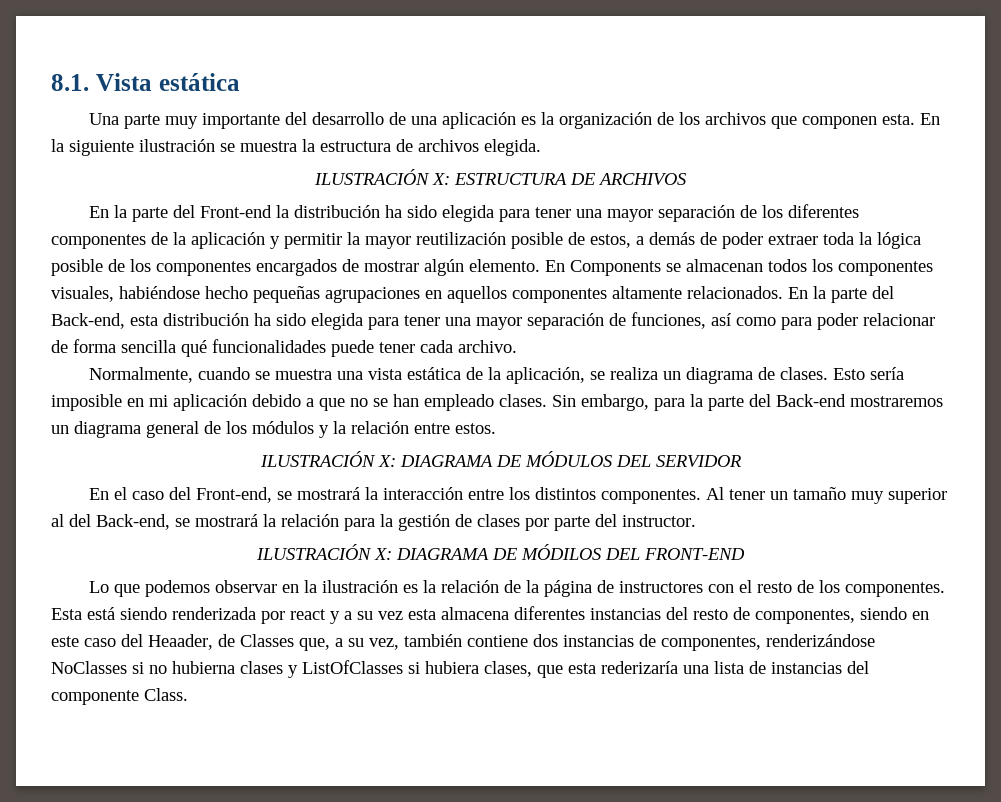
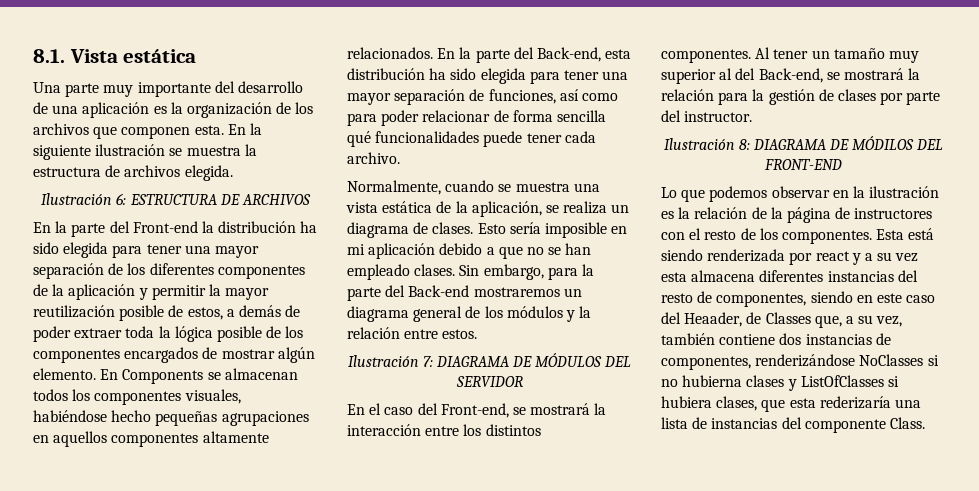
[314,169,450,185] ILUSTRACIÓN X: -> [41,193,127,205] Ilustración 6:
[259,451,396,467] ILUSTRACIÓN X: -> [347,355,433,367] Ilustración 7:
[256,544,392,560] ILUSTRACIÓN X: -> [663,138,750,150] Ilustración 8:

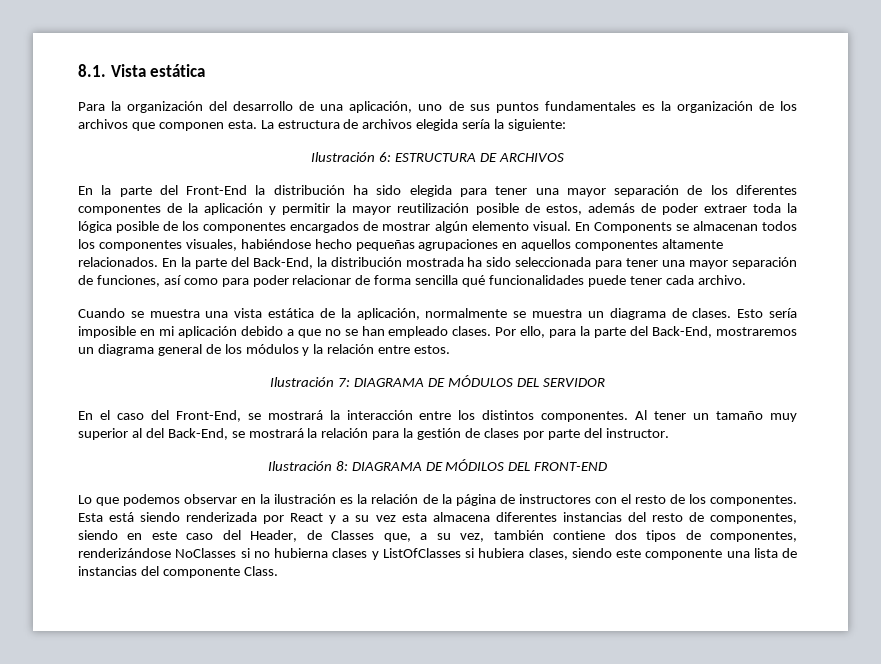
[33,81,303,97] [33,102,150,118] Una parte muy importante del desarrollo de una aplicación -> [78,101,636,113] Para la organización del desarrollo de una aplicación, uno de sus puntos fundamentales
[227,123,262,135] [33,144,257,160] [33,165,233,181] En la siguiente ilustración se muestra la estructura de archivos elegida. -> [260,119,567,131] La estructura de archivos elegida sería la siguiente:
[132,221,198,233] Front-end -> [186,185,248,195] Front-End
[226,305,281,317] a demás -> [587,203,635,213] además
[33,368,96,380] elemento. -> [471,221,571,231] elemento visual.
[536,47,632,62] [347,68,526,84] Back-end, esta distribución ha sido elegida -> [252,257,592,269] Back-End, la distribución mostrada ha sido seleccionada
[347,180,495,195] Normalmente, cuando -> [78,308,125,318] Cuando
[545,201,608,214] se realiza -> [425,308,583,318] normalmente se muestra
[459,264,544,280] Sin embargo, -> [495,326,546,338] Por ello,
[408,285,470,297] Back-end -> [652,326,713,338] Back-End,
[440,403,509,418] Front-end, -> [175,410,241,422] Front-End,
[758,68,823,83] Back-end, -> [167,428,228,440] Back-End,
[815,251,850,261] react -> [290,513,324,522] React
[684,312,743,327] Heaader, -> [250,530,298,542] Header,
[805,334,872,345] instancias -> [646,530,677,542] tipos
[761,396,891,412] que esta rederizaría -> [571,548,723,560] siendo este componente

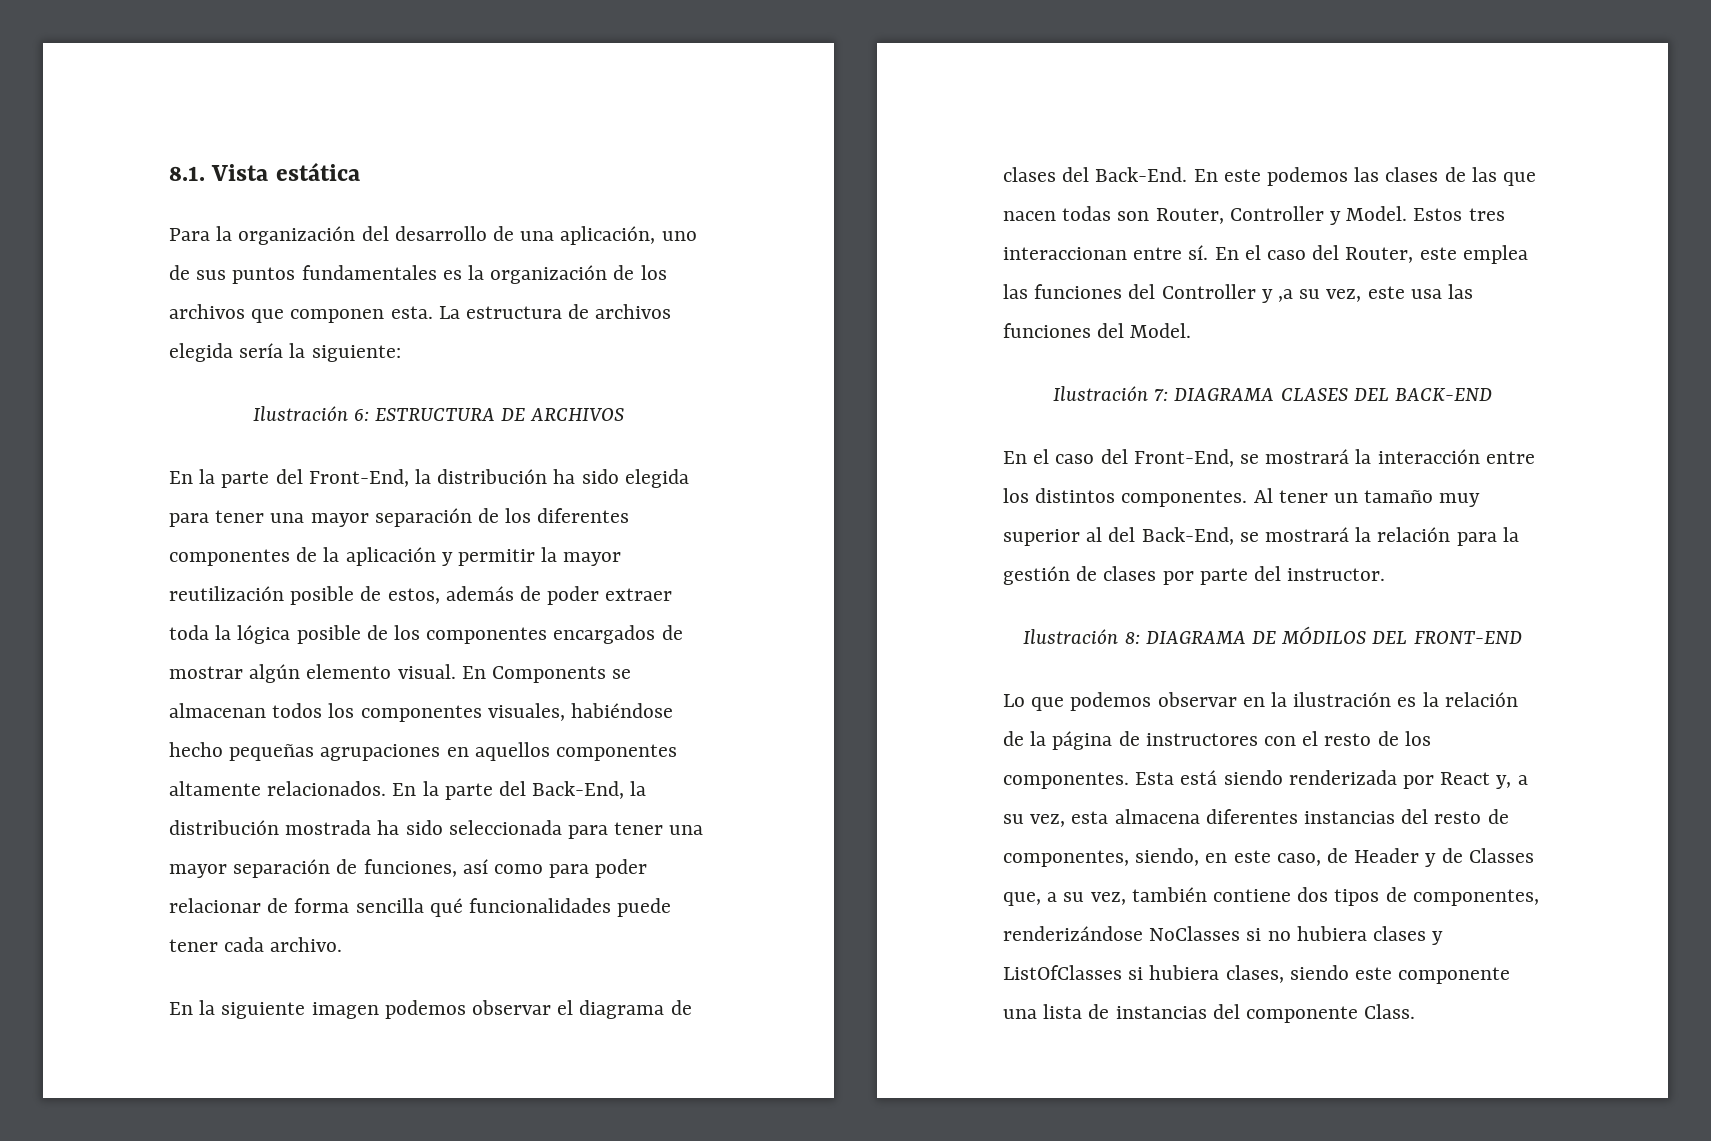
[186,185,248,195] Front-End -> [308,469,409,487] Front-End,
[78,308,798,320] [78,326,798,338] [78,344,451,356] Cuando se muestra una vista estática de la aplicación, normalmente se muestra un diagrama de clases. Esto sería imposible en mi aplicación debido a que no se han empleado clases. Por ello, para la parte del Back-End, mostraremos un diagrama general de los módulos y la relación entre estos. -> [169,1000,692,1019] [1003,167,1537,186] [1003,206,1505,225] [1003,245,1528,264] [1003,284,1474,303] [1003,323,1192,338] En la siguiente imagen podemos observar el diagrama de clases del Back-End. En este podemos las clases de las que nacen todas son Router, Controller y Model. Estos tres interaccionan entre sí. En el caso del Router, este emplea las funciones del Controller y ,a su vez, este usa las funciones del Model.
[428,375,605,387] DE MÓDULOS DEL SERVIDOR -> [1280,388,1493,401] CLASES DEL BACK-END
[329,515,396,524] y a su vez -> [1496,775,1528,789] [1003,814,1066,827] y, a su vez,
[78,530,118,540] siendo -> [1135,848,1200,866] siendo,
[186,530,298,542] caso del Header, -> [1276,848,1437,867] caso, de Header y
[274,548,328,558] hubierna -> [1296,926,1367,941] hubiera

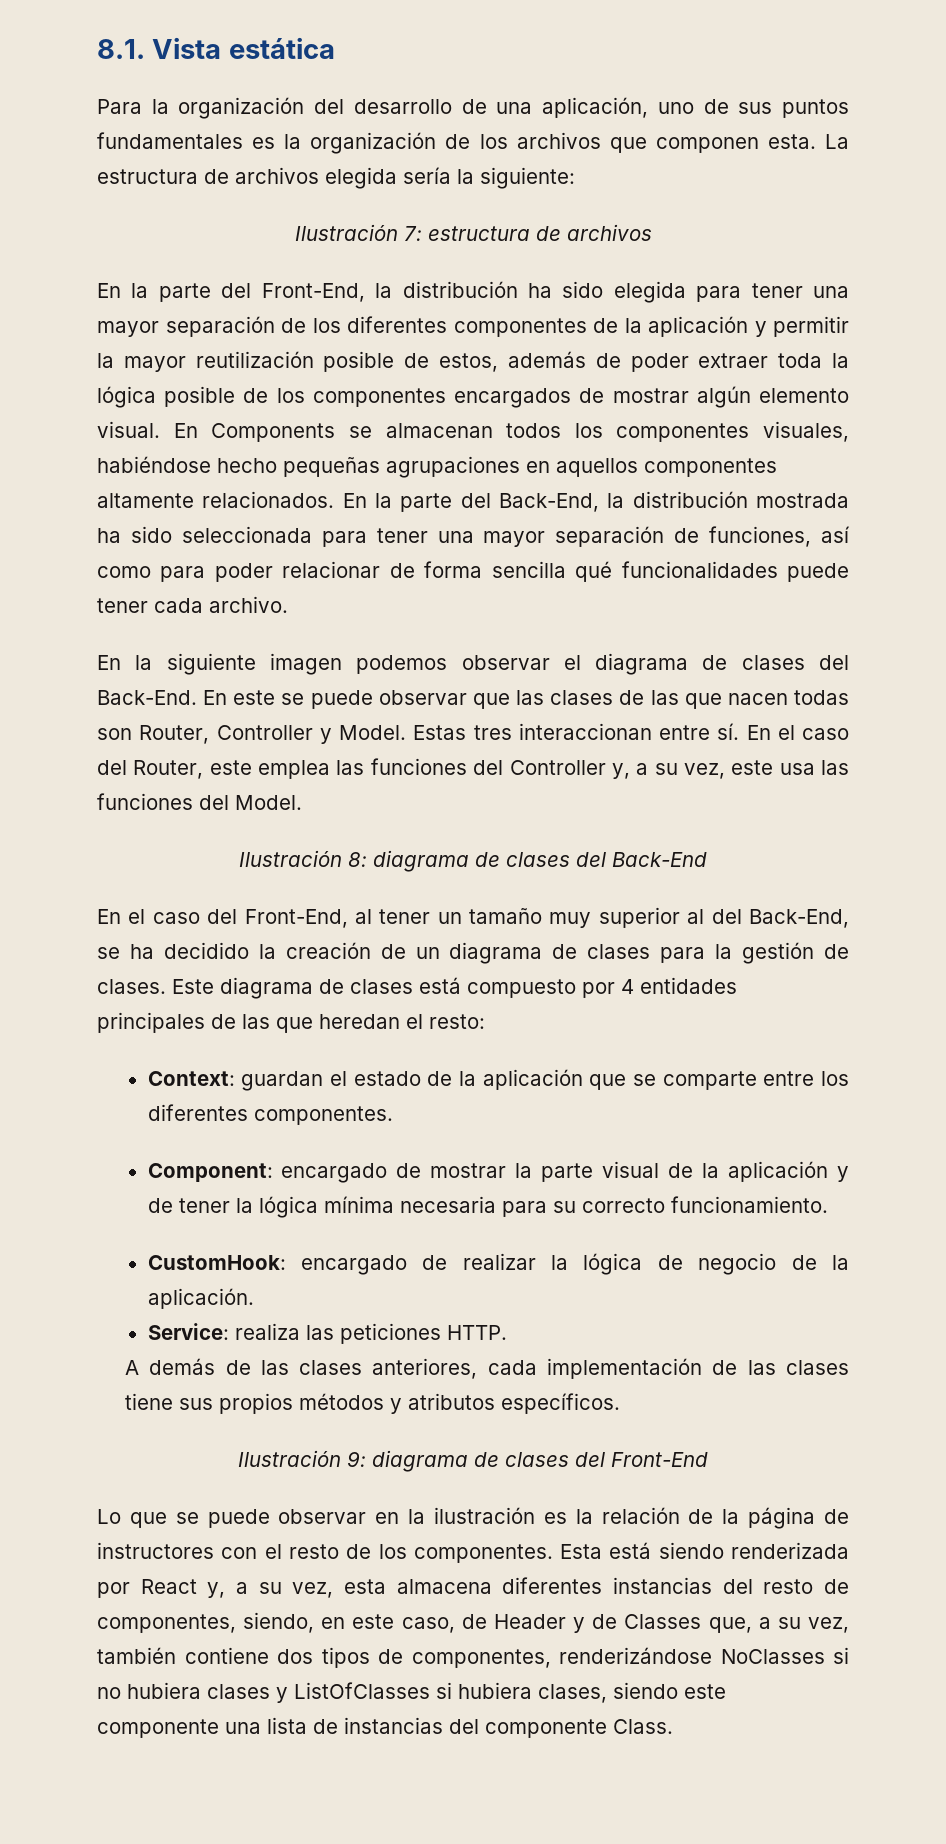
[353,408,625,421] 6: ESTRUCTURA DE ARCHIVOS -> [403,224,652,241] 7: estructura de archivos
[1267,167,1349,186] podemos -> [281,690,510,709] se puede observar que
[1413,208,1463,221] Estos -> [413,725,467,740] Estas
[1261,289,1294,303] y ,a -> [611,763,649,779] y, a
[1154,388,1493,401] 7: DIAGRAMA CLASES DEL BACK-END -> [348,850,707,872] 8: diagrama de clases del Back-End
[1240,449,1535,464] [1003,488,1273,507] se mostrará la interacción entre los distintos componentes. Al -> [354,909,372,924] al
[1265,527,1519,546] [1003,566,1386,585] [1023,626,1522,644] mostrará la relación para la gestión de clases por parte del instructor. // Ilustración 8: DIAGRAMA DE MÓDILOS DEL FRONT-END -> [129,942,849,964] [97,977,737,999] [97,1012,485,1033] [147,1069,849,1091] [147,1104,393,1125] [147,1161,849,1183] [147,1196,828,1218] [147,1253,850,1275] [147,1288,254,1309] [147,1323,507,1344] [124,1358,850,1379] [124,1393,620,1414] [238,1450,708,1472] ha decidido la creación de un diagrama de clases para la gestión de clases. Este diagrama de clases está compuesto por 4 entidades principales de las que heredan el resto: // Context: guardan el estado de la aplicación que se comparte entre los diferentes componentes. // Component: encargado de mostrar la parte visual de la aplicación y de tener la lógica mínima necesaria para su correcto funcionamiento. // CustomHook: encargado de realizar la lógica de negocio de la aplicación. // Service: realiza las peticiones HTTP. // A demás de las clases anteriores, cada implementación de las clases tiene sus propios métodos y atributos específicos. // Ilustración 9: diagrama de clases del Front-End
[1070,692,1152,711] podemos -> [175,1509,270,1528] se puede

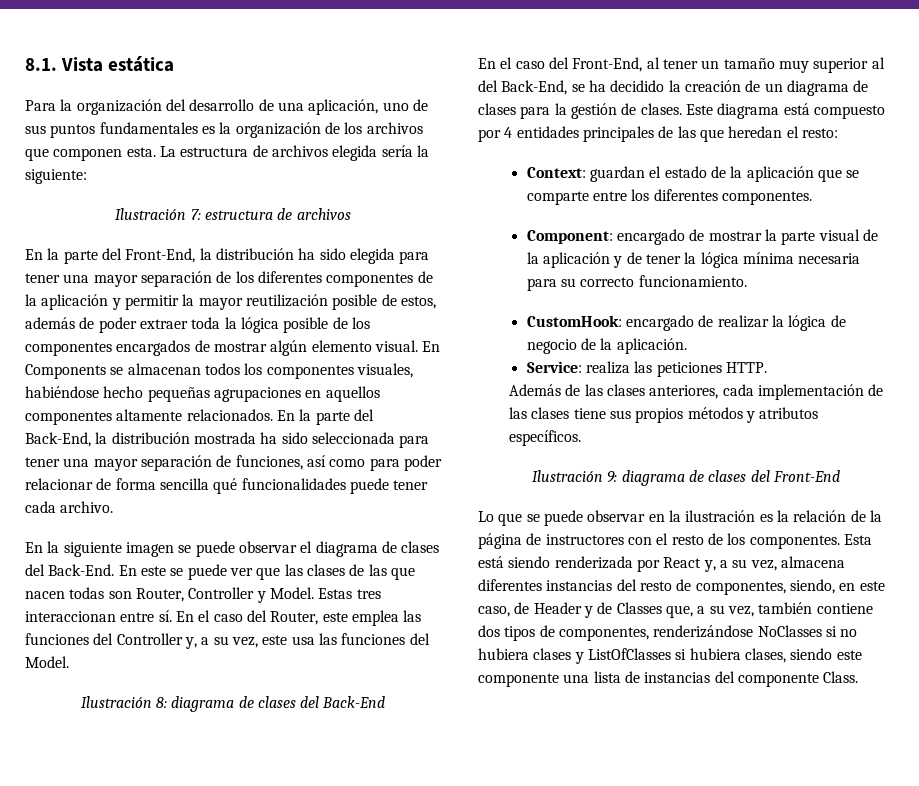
[356,655,448,674] podemos -> [178,541,235,557] se puede
[378,690,467,705] observar -> [229,568,253,576] ver
[319,979,413,994] de clases -> (780, 111) none
[124,1358,216,1375] A demás -> [508,384,561,396] Además
[344,1579,386,1594] esta -> (777, 565) none

